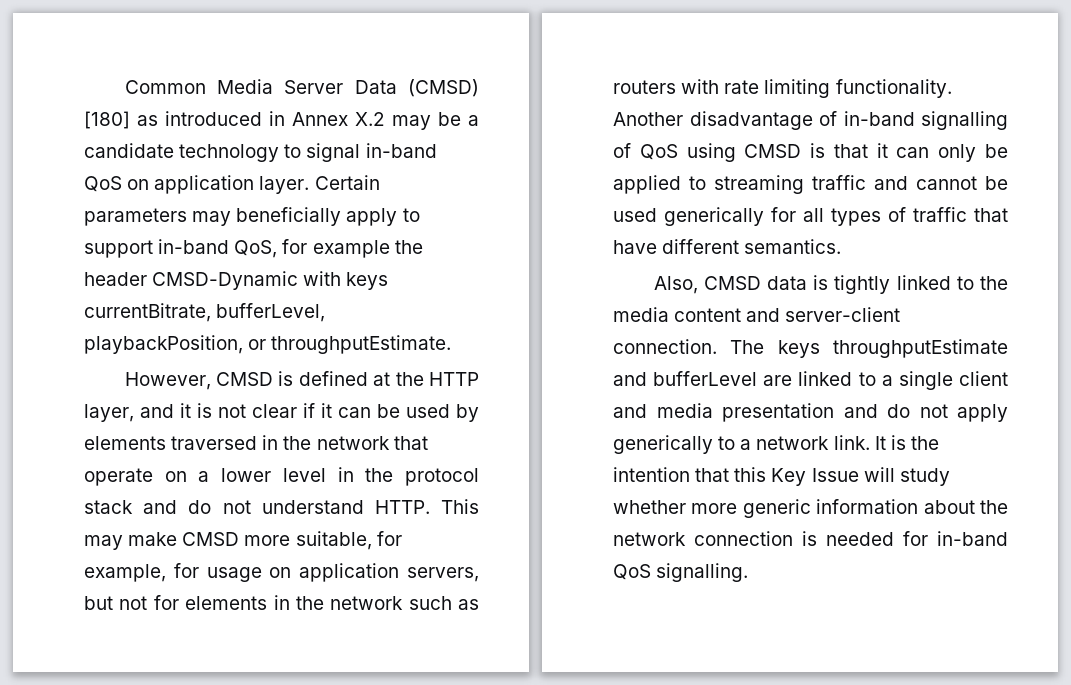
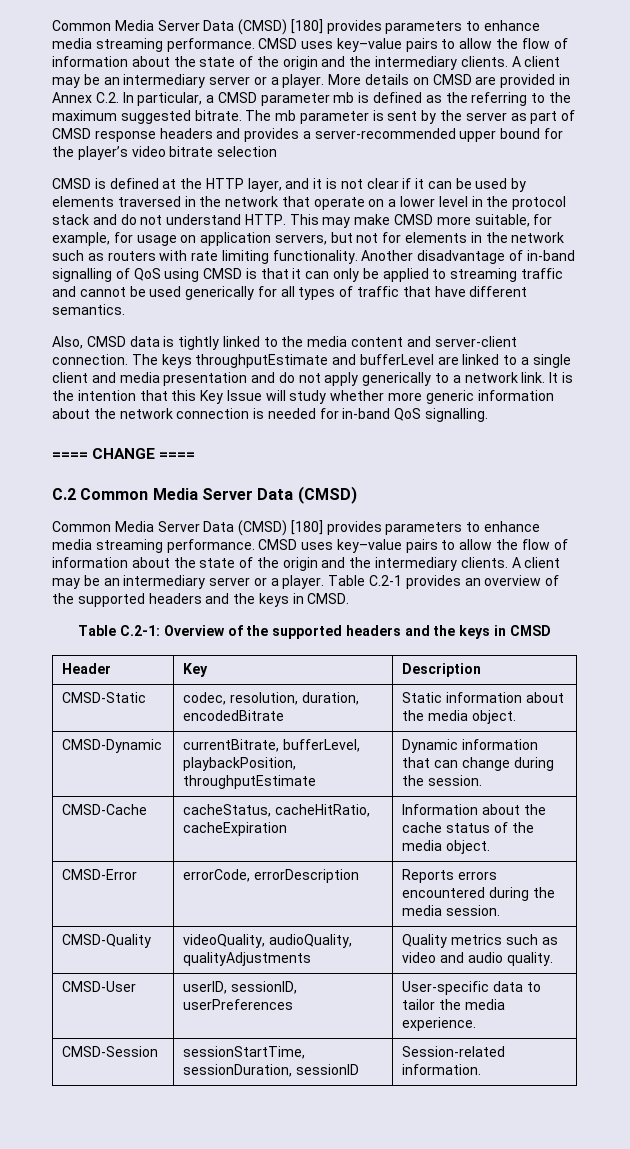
[124,79,479,97] [84,111,479,130] [84,143,437,162] [84,175,380,194] [84,207,420,226] [84,239,423,258] [84,271,389,290] [84,303,326,322] [84,335,452,354] [124,372,211,390] Common Media Server Data (CMSD) [180] as introduced in Annex X.2 may be a candidate technology to signal in-band QoS on application layer. Certain parameters may beneficially apply to support in-band QoS, for example the header CMSD-Dynamic with keys currentBitrate, bufferLevel, playbackPosition, or throughputEstimate. // However, -> [52,19,541,35] [52,38,568,52] [52,56,561,70] [52,74,570,88] [52,92,571,106] [52,110,576,124] [52,128,564,142] [52,146,278,160] Common Media Server Data (CMSD) [180] provides parameters to enhance media streaming performance. CMSD uses key–value pairs to allow the flow of information about the state of the origin and the intermediary clients. A client may be an intermediary server or a player. More details on CMSD are provided in Annex C.2. In particular, a CMSD parameter mb is defined as the referring to the maximum suggested bitrate. The mb parameter is sent by the server as part of CMSD response headers and provides a server-recommended upper bound for the player’s video bitrate selection //
(749, 572) none -> [52,448,196,459] [52,486,357,504] [52,520,541,536] [52,539,568,553] [52,557,561,571] [52,575,560,589] [52,593,350,607] [78,625,551,639] [62,663,112,674] [183,663,209,677] [402,663,482,677] [62,692,147,703] [183,692,360,705] [183,710,285,721] [402,692,565,703] [402,710,517,724] [62,739,163,753] [183,739,361,752] [183,757,297,771] [183,775,317,789] [402,739,539,753] [402,757,554,771] [402,775,483,786] [62,804,148,815] [183,804,371,817] [183,822,288,836] [402,804,547,815] [402,822,534,833] [402,840,491,854] [62,869,138,880] [183,869,360,883] [402,869,498,883] [402,887,556,901] [402,905,501,916] [62,934,152,948] [183,934,353,948] [183,952,312,966] [402,934,558,948] [402,952,553,966] [62,981,137,992] [183,981,298,994] [183,999,294,1010] [402,981,542,995] [402,999,506,1010] [402,1017,477,1031] [62,1046,159,1057] [183,1046,306,1059] [183,1064,360,1077] [402,1046,506,1057] [402,1064,482,1075] // ==== CHANGE ==== // C.2 Common Media Server Data (CMSD) // Common Media Server Data (CMSD) [180] provides parameters to enhance media streaming performance. CMSD uses key–value pairs to allow the flow of information about the state of the origin and the intermediary clients. A client may be an intermediary server or a player. Table C.2-1 provides an overview of the supported headers and the keys in CMSD. // Table C.2-1: Overview of the supported headers and the keys in CMSD // Header | Key | Description // CMSD-Static | codec, resolution, duration, encodedBitrate | Static information about the media object. // CMSD-Dynamic | currentBitrate, bufferLevel, playbackPosition, throughputEstimate | Dynamic information that can change during the session. // CMSD-Cache | cacheStatus, cacheHitRatio, cacheExpiration | Information about the cache status of the media object. // CMSD-Error | errorCode, errorDescription | Reports errors encountered during the media session. // CMSD-Quality | videoQuality, audioQuality, qualityAdjustments | Quality metrics such as video and audio quality. // CMSD-User | userID, sessionID, userPreferences | User-specific data to tailor the media experience. // CMSD-Session | sessionStartTime, sessionDuration, sessionID | Session-related information.

